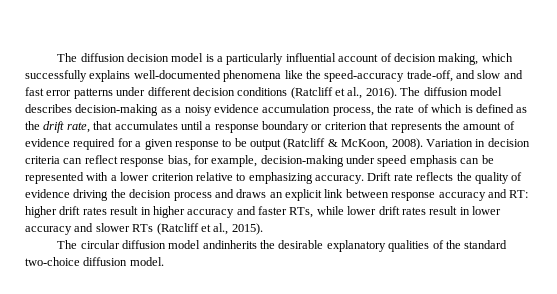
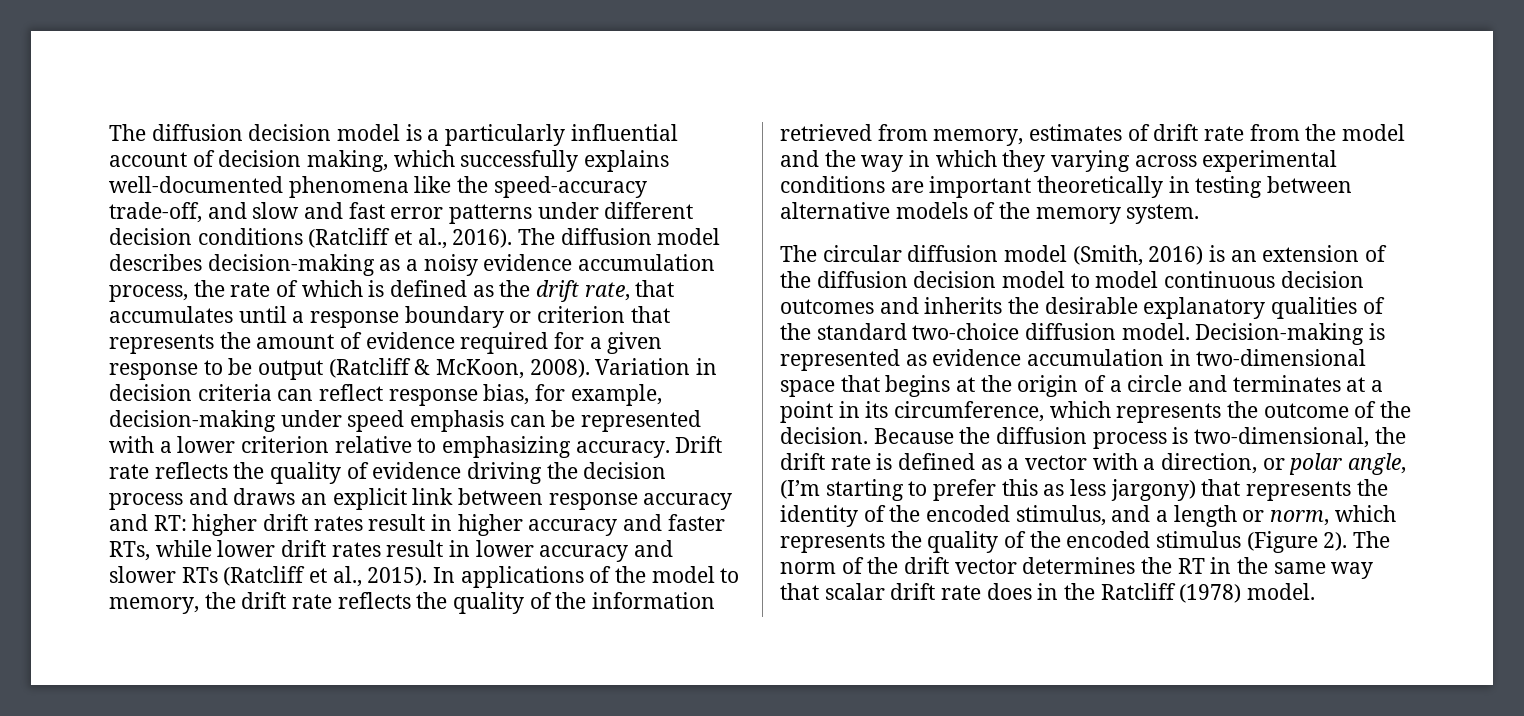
[57,240,257,249] // The circular diffusion model andinherits -> [433,566,740,588] [109,592,716,614] [780,124,1406,146] [780,150,1338,172] [780,176,1353,198] [780,202,1200,224] [780,245,1388,266] [780,271,1364,288] [780,297,1003,314] In applications of the model to memory, the drift rate reflects the quality of the information retrieved from memory, estimates of drift rate from the model and the way in which they varying across experimental conditions are important theoretically in testing between alternative models of the memory system. // The circular diffusion model (Smith, 2016) is an extension of the diffusion decision model to model continuous decision outcomes and inherits
(164, 261) none -> [1195,323,1386,345] [780,349,1367,371] [780,375,1384,397] [780,401,1412,423] [780,427,1406,449] [780,453,1407,475] [780,479,1388,501] [780,505,1396,527] [780,531,1391,553] [780,557,1374,579] [780,583,1316,603] Decision-making is represented as evidence accumulation in two-dimensional space that begins at the origin of a circle and terminates at a point in its circumference, which represents the outcome of the decision. Because the diffusion process is two-dimensional, the drift rate is defined as a vector with a direction, or polar angle, (I’m starting to prefer this as less jargony) that represents the identity of the encoded stimulus, and a length or norm, which represents the quality of the encoded stimulus (Figure 2). The norm of the drift vector determines the RT in the same way that scalar drift rate does in the Ratcliff (1978) model.

